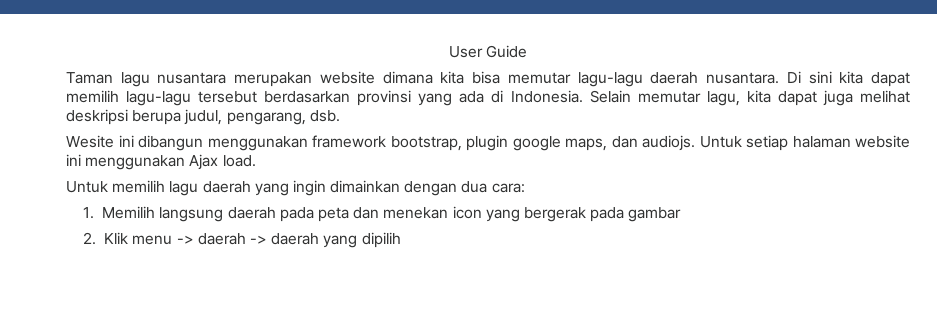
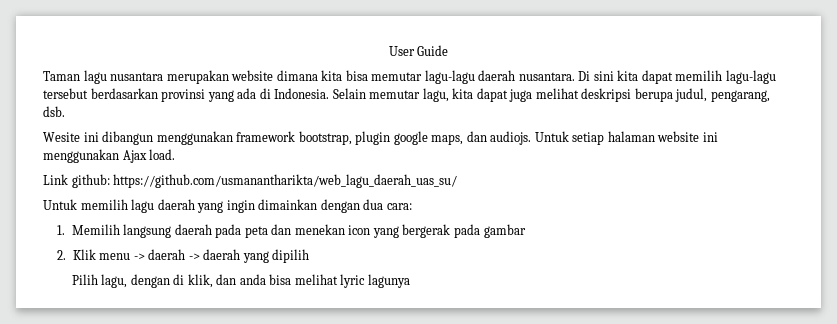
(256, 161) none -> [43,174,458,188] // Link github: https://github.com/usmanantharikta/web_lagu_daerah_uas_su/
(401, 240) none -> [71,274,410,288] // Pilih lagu, dengan di klik, dan anda bisa melihat lyric lagunya

